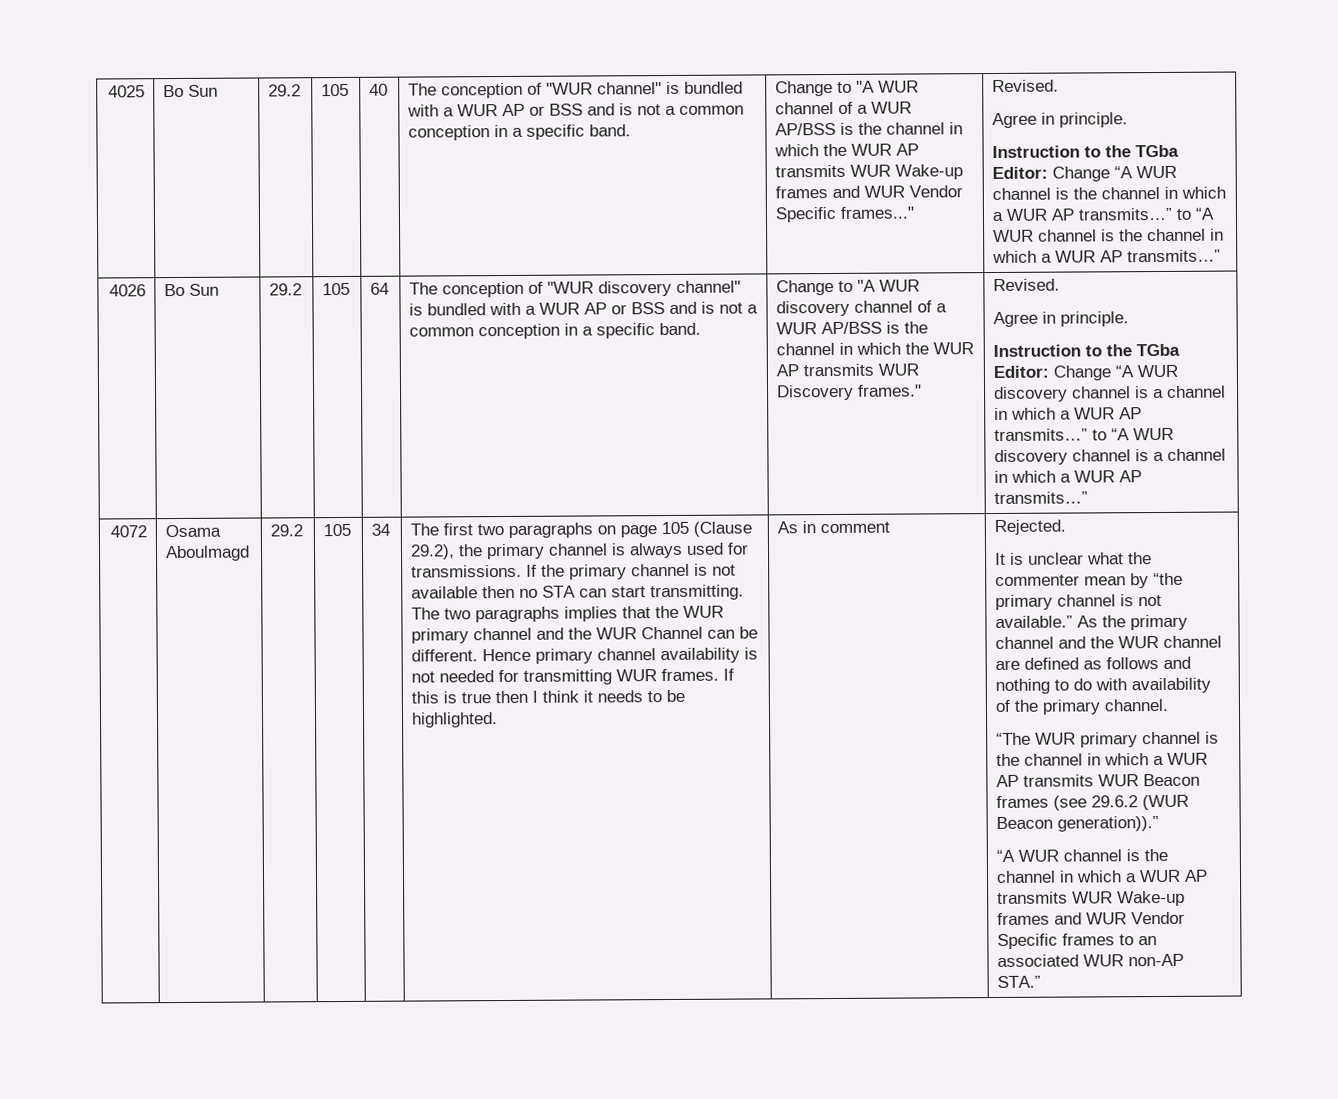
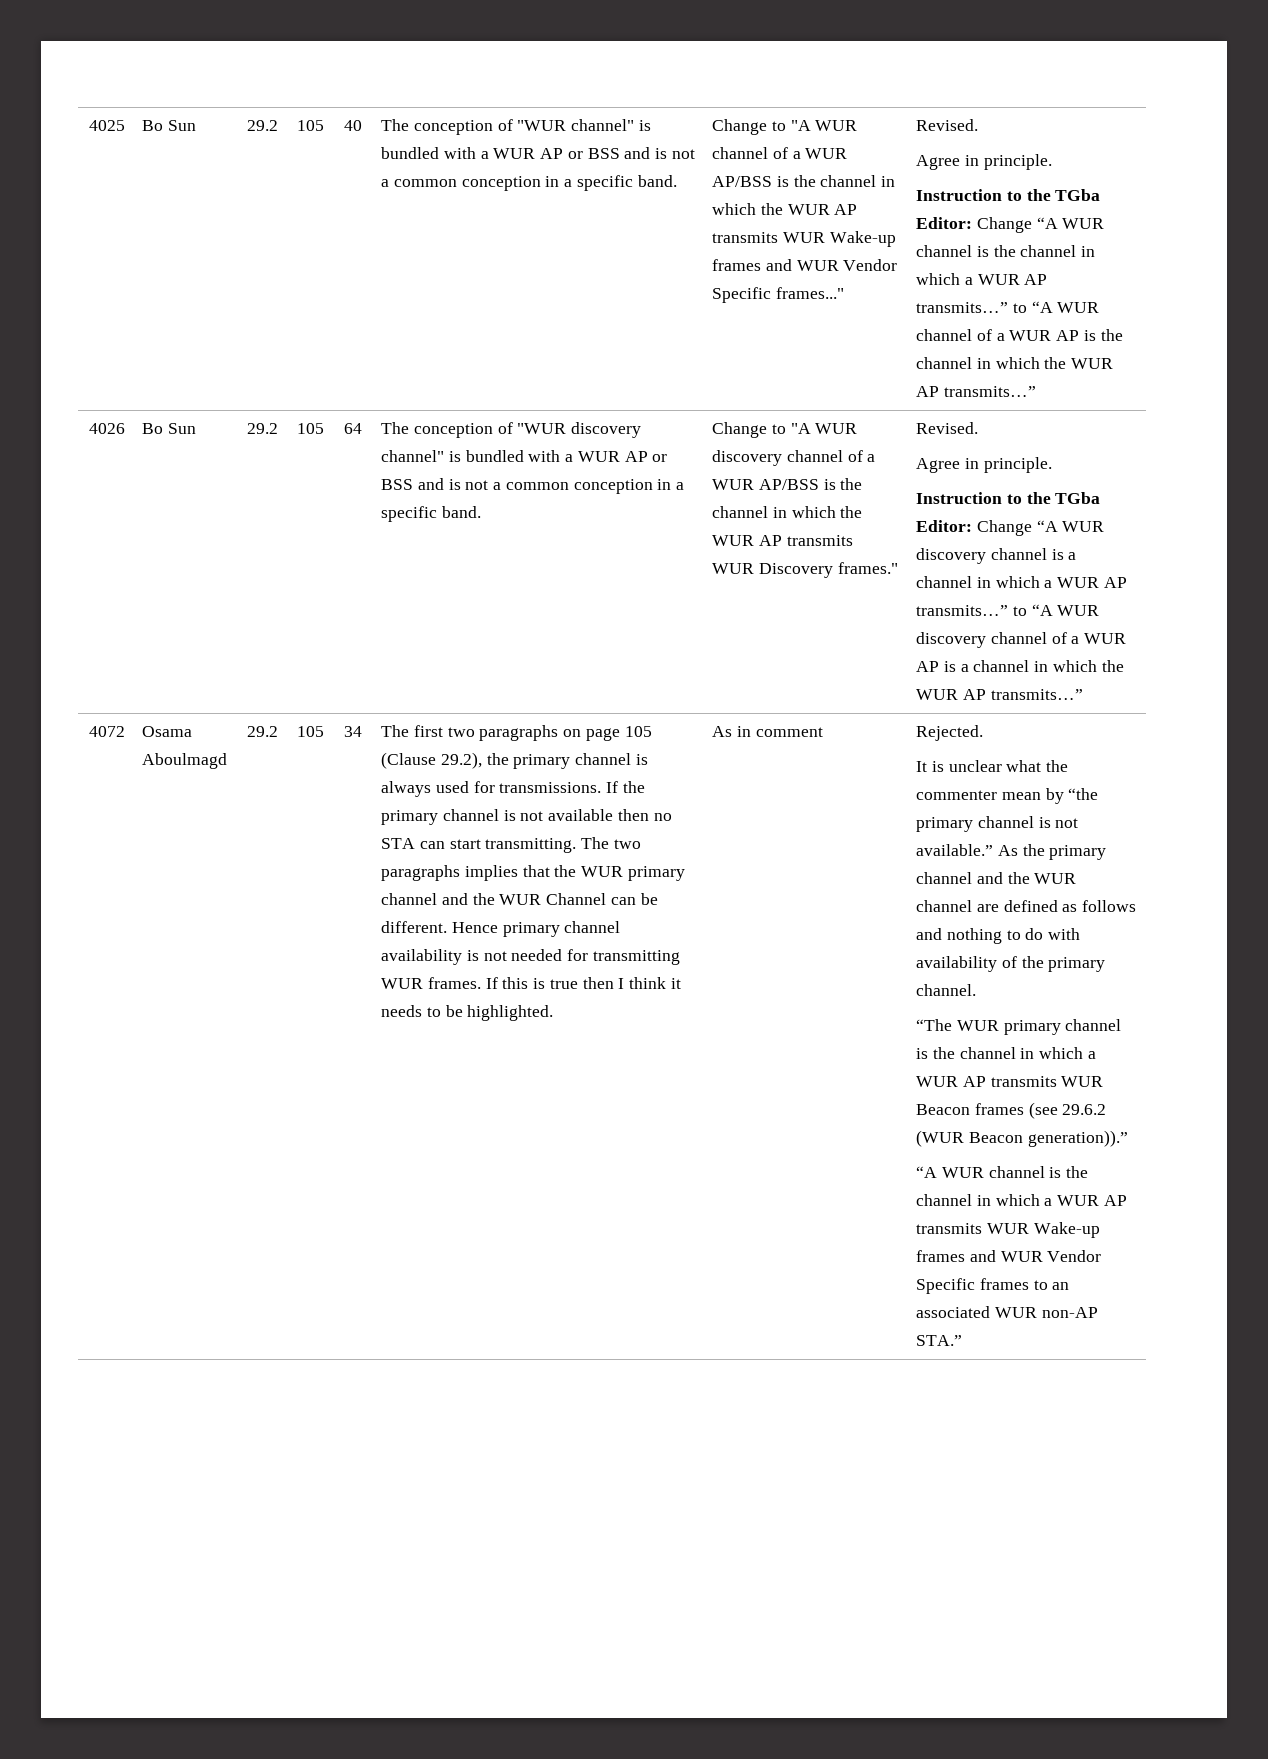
[1101,228,1225,242] [992,250,1053,264] is the channel in which a -> [976,329,1123,341] [916,357,1067,369] of a WUR AP is the channel in which the
[1135,448,1227,462] [994,470,1072,484] is a channel in which a -> [1051,632,1127,644] [916,660,1124,672] of a WUR AP is a channel in which the

